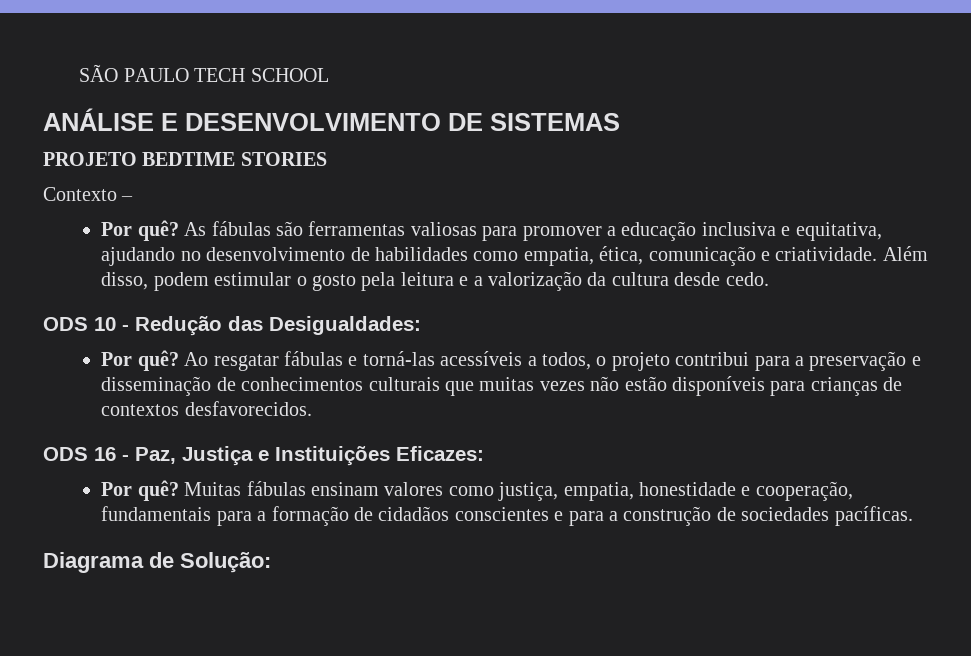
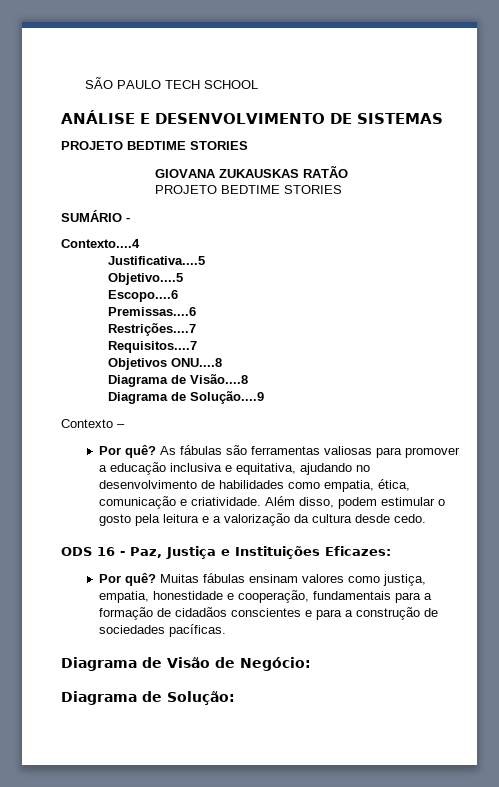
(327, 159) none -> [155,166,349,178] [155,185,343,194] [61,210,130,222] [61,239,140,248] [108,256,206,265] [108,273,184,285] [108,290,179,302] [108,307,197,316] [108,323,197,336] [108,341,198,353] [108,358,223,370] [108,374,249,387] [108,391,265,404] // GIOVANA ZUKAUSKAS RATÃO // PROJETO BEDTIME STORIES // SUMÁRIO - // Contexto....4 // Justificativa....5 // Objetivo....5 // Escopo....6 // Premissas....6 // Restrições....7 // Requisitos....7 // Objetivos ONU....8 // Diagrama de Visão....8 // Diagrama de Solução....9
[43,316,421,336] [101,350,921,371] [101,376,903,396] [101,401,312,416] // ODS 10 - Redução das Desigualdades: // Por quê? Ao resgatar fábulas e torná-las acessíveis a todos, o projeto contribui para a preservação e disseminação de conhecimentos culturais que muitas vezes não estão disponíveis para crianças de contextos desfavorecidos. -> (426, 518) none
(913, 516) none -> [61,657,311,671] // Diagrama de Visão de Negócio:

